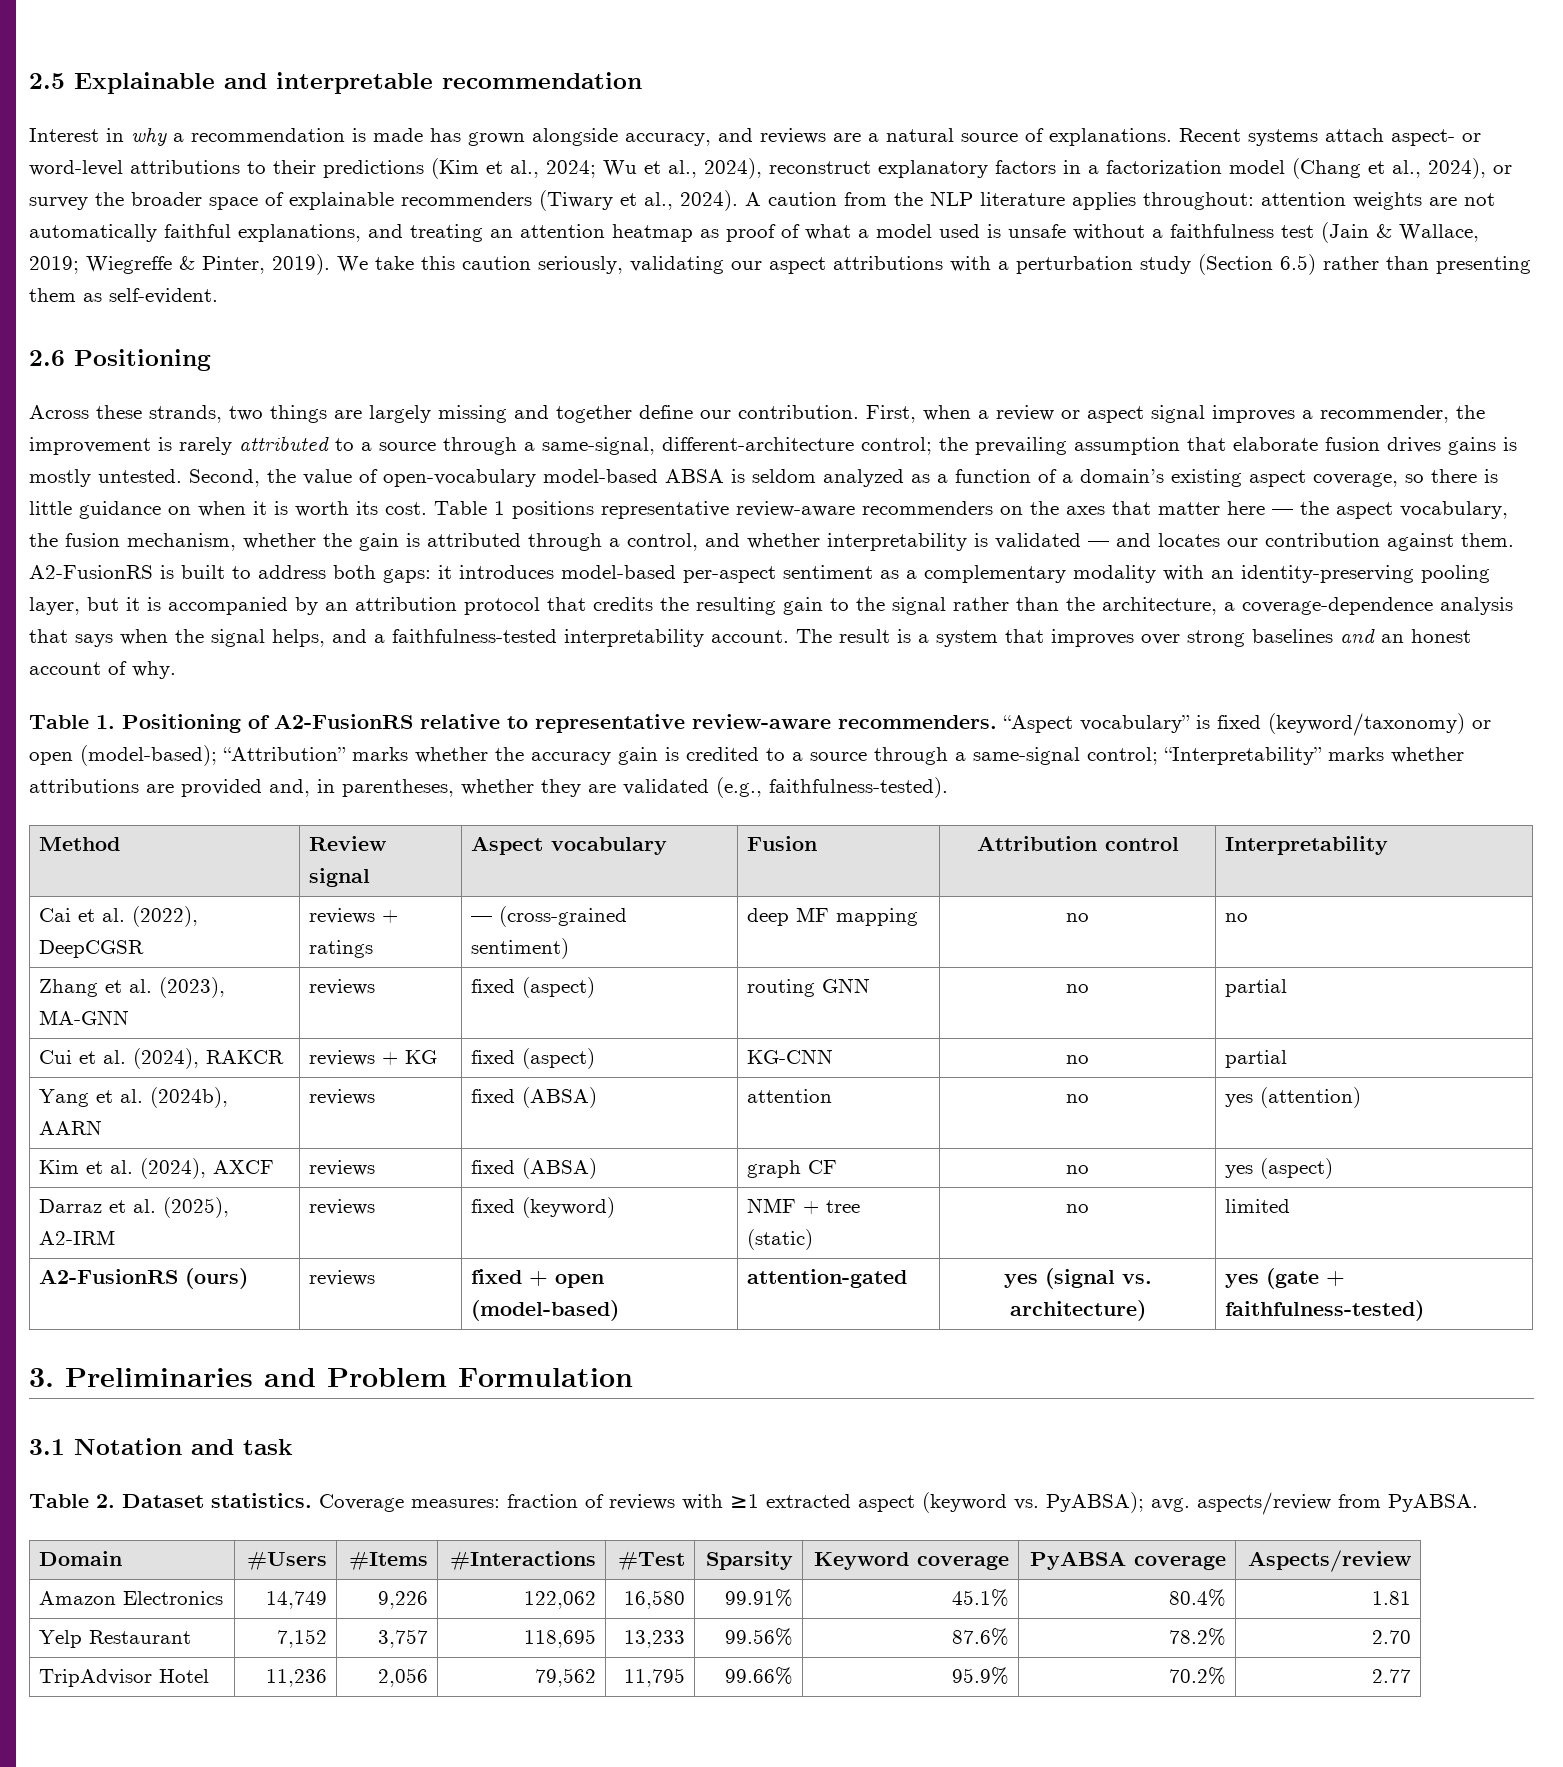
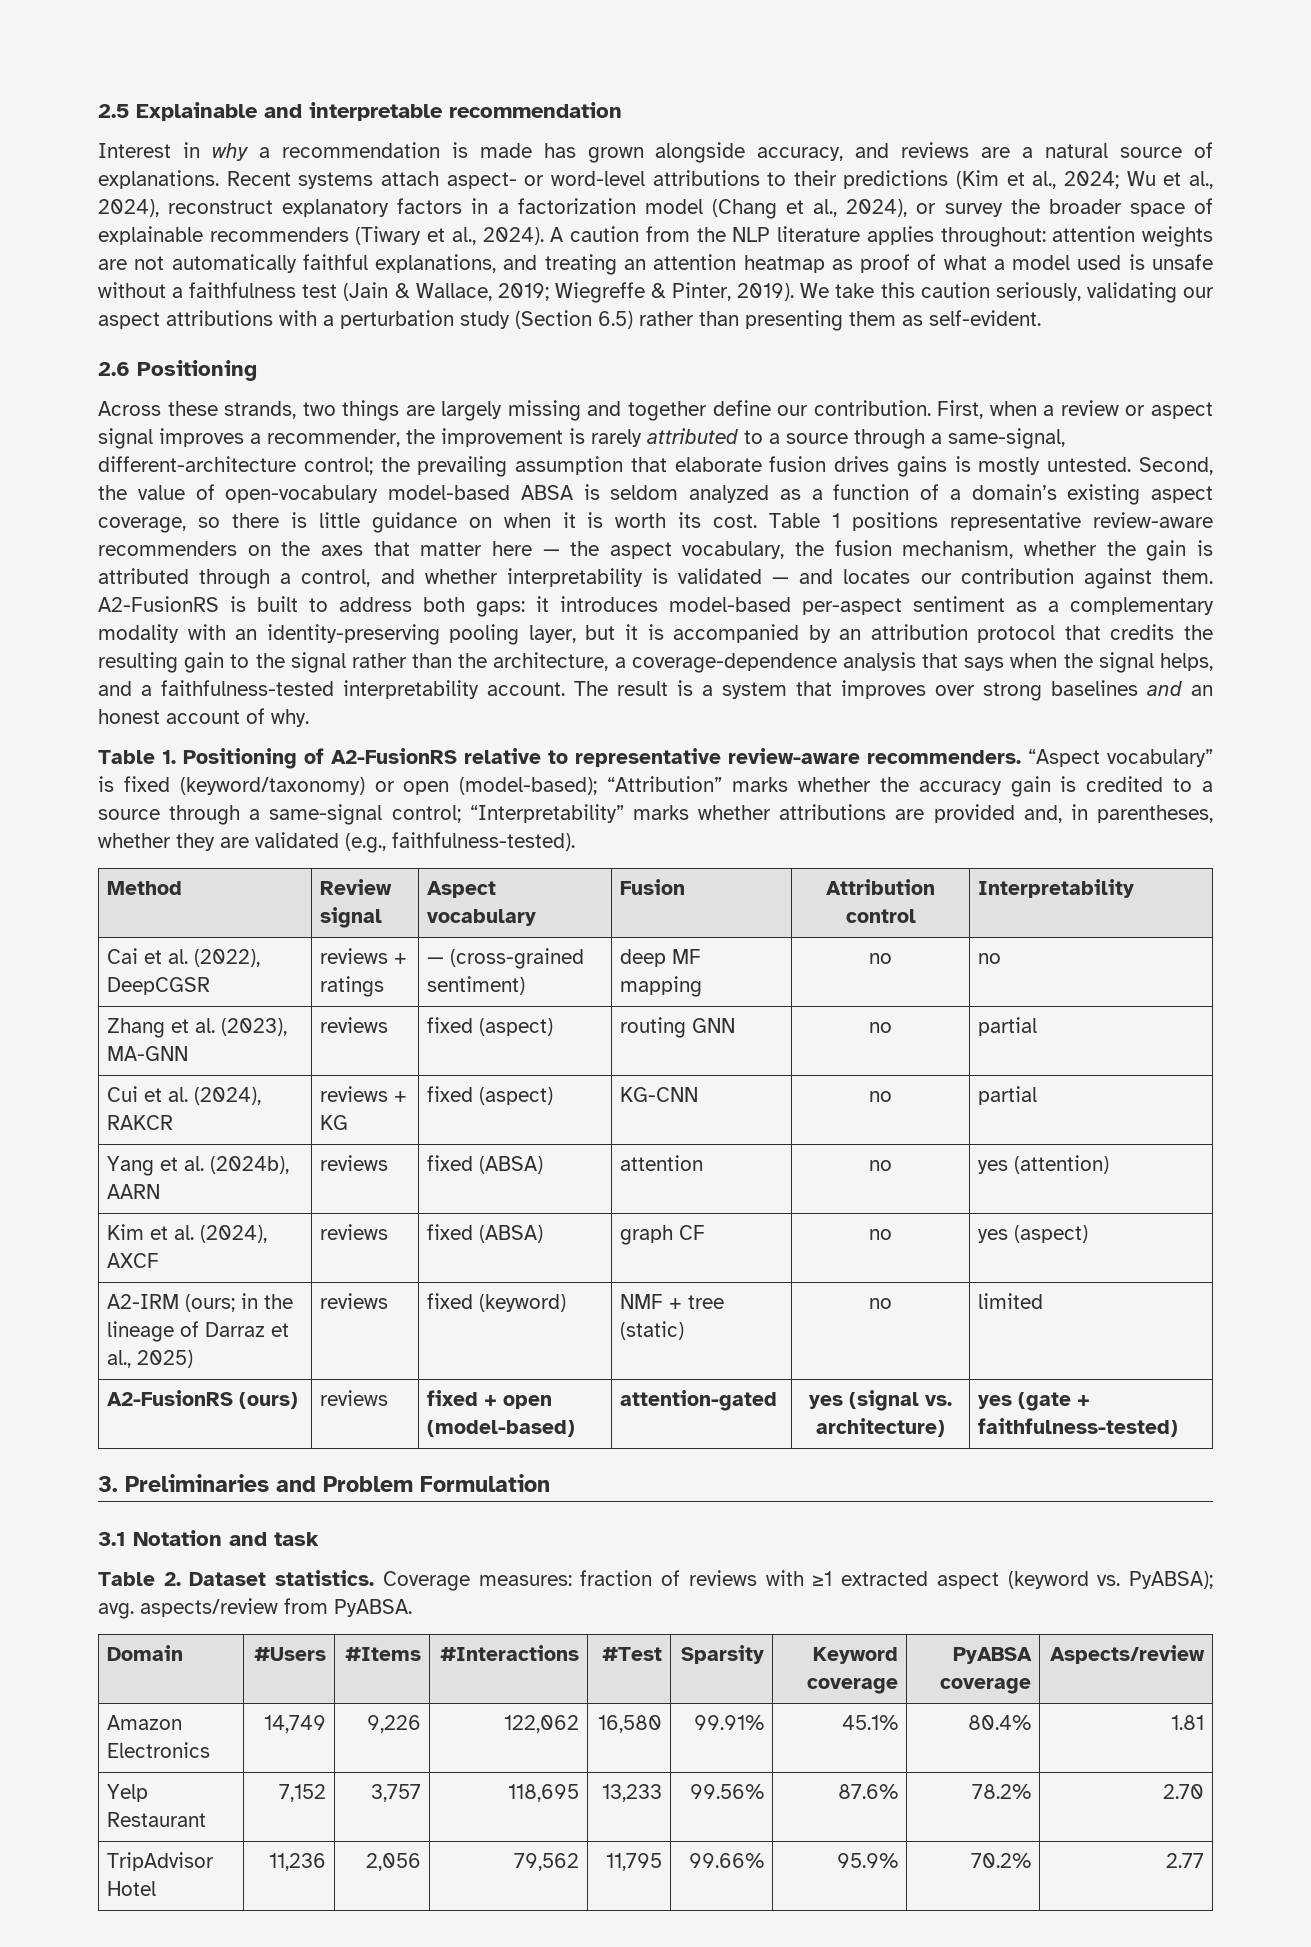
[39,1197,230,1218] [39,1230,116,1245] Darraz et al. (2025), A2-IRM -> [106,1293,293,1312] [106,1321,289,1342] [106,1350,193,1368] A2-IRM (ours; in the lineage of Darraz et al., 2025)

